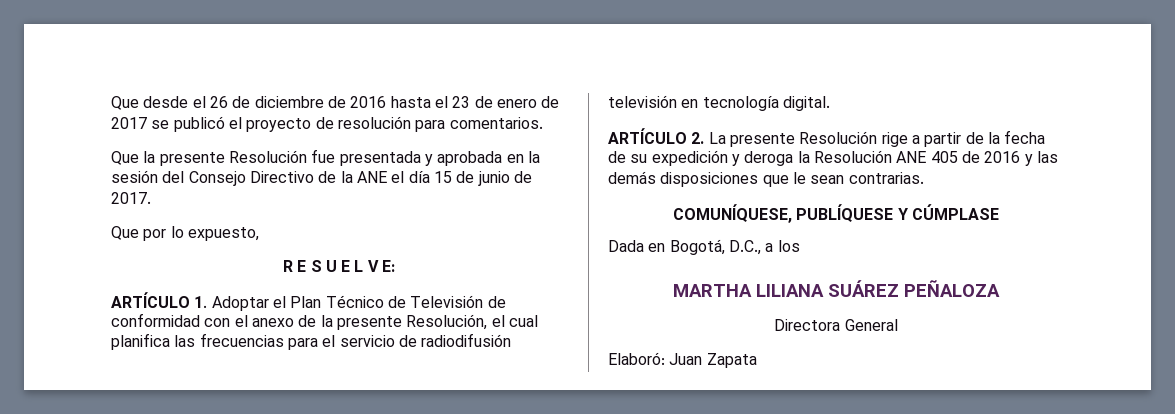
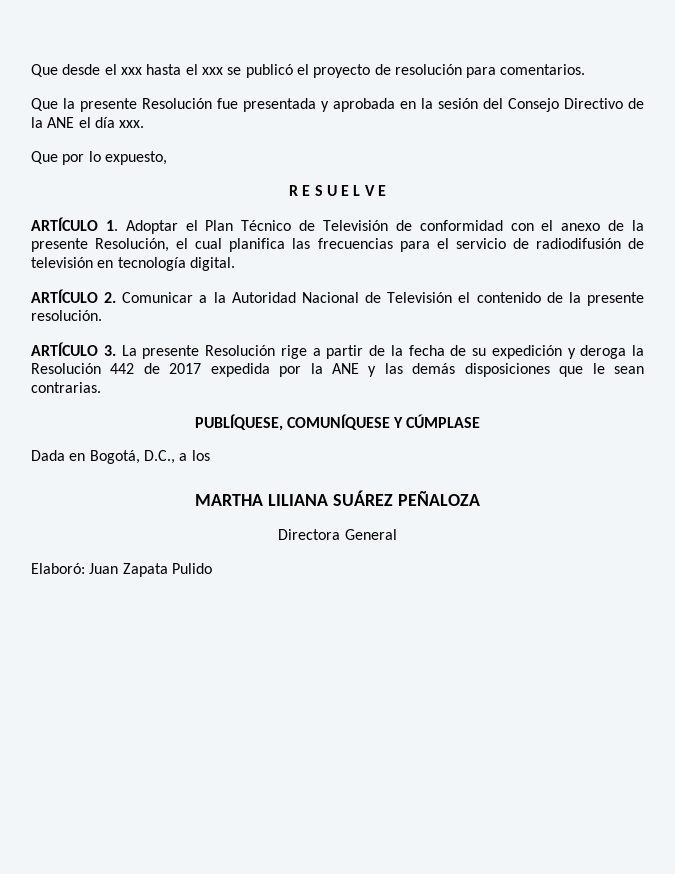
[209,96,560,108] [111,117,147,129] 26 de diciembre de 2016 hasta el 23 de enero de 2017 -> [120,64,223,75] xxx hasta el xxx
[433,171,532,186] [111,192,151,204] 15 de junio de 2017. -> [119,120,145,128] xxx.
[382,260,396,272] E: -> [378,185,387,196] E
(512, 340) none -> [627,238,644,249] de
(705, 138) none -> [122,292,644,306] [31,310,102,321] [31,342,116,356] Comunicar a la Autoridad Nacional de Televisión el contenido de la presente resolución. // ARTÍCULO 3.
[896,151,1021,163] ANE 405 de 2016 -> [110,363,359,377] 442 de 2017 expedida por la ANE
[673,204,894,223] COMUNÍQUESE, PUBLÍQUESE -> [194,414,390,431] PUBLÍQUESE, COMUNÍQUESE
(757, 360) none -> [171,563,212,574] Pulido

